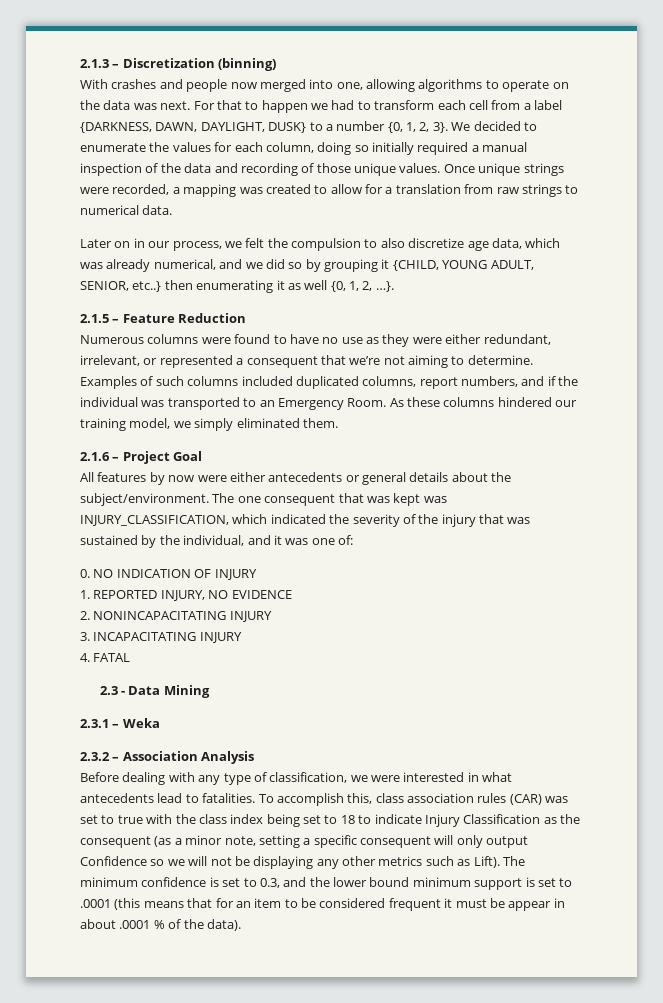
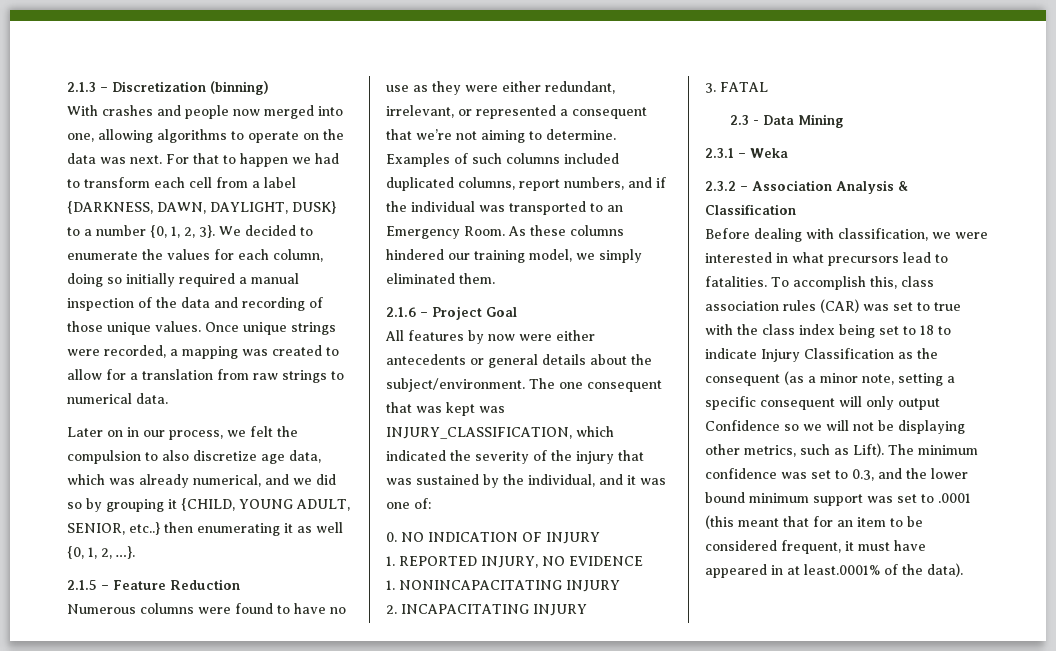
[80,611,90,620] 2. -> [386,580,395,590] 1.
[80,632,90,641] 3. -> [386,605,397,614] 2.
[80,653,90,662] 4. -> [705,83,716,93] 3.
(255, 757) none -> [898,181,908,191] [705,204,796,215] & Classification
[198,772,267,785] any type of -> (834, 233) none
[80,793,154,803] antecedents -> [828,256,899,266] precursors
[316,856,423,869] any other metrics -> [705,444,796,457] other metrics,
[209,877,219,887] is -> [781,472,807,479] was
[525,877,535,887] is -> [867,496,893,503] was
[143,901,184,908] means -> [738,518,779,527] meant
[388,898,441,911] frequent -> [781,540,841,554] frequent,
[489,898,565,911] [80,919,165,929] be appear in about .0001 % -> [894,540,926,551] [705,564,880,578] have appeared in at least.0001%

